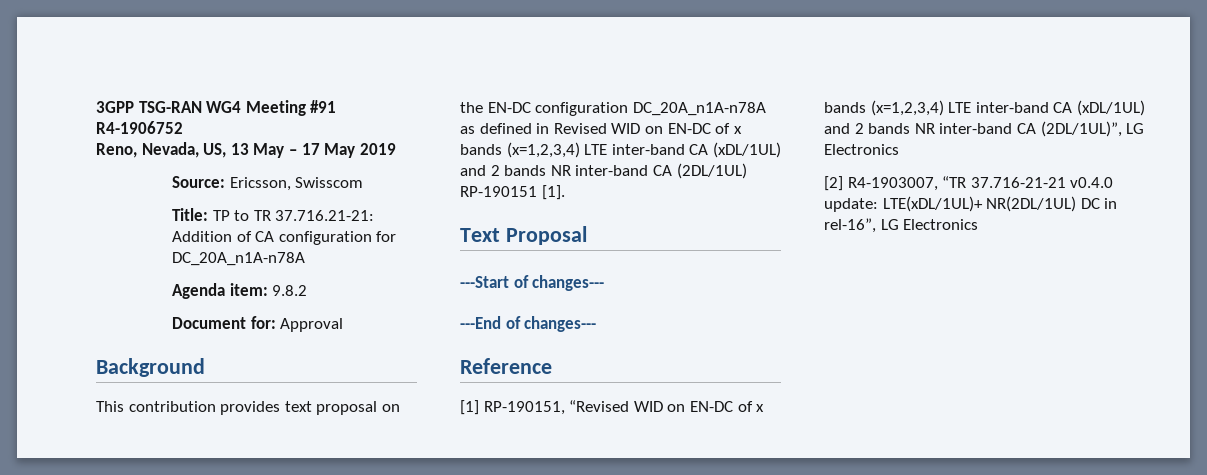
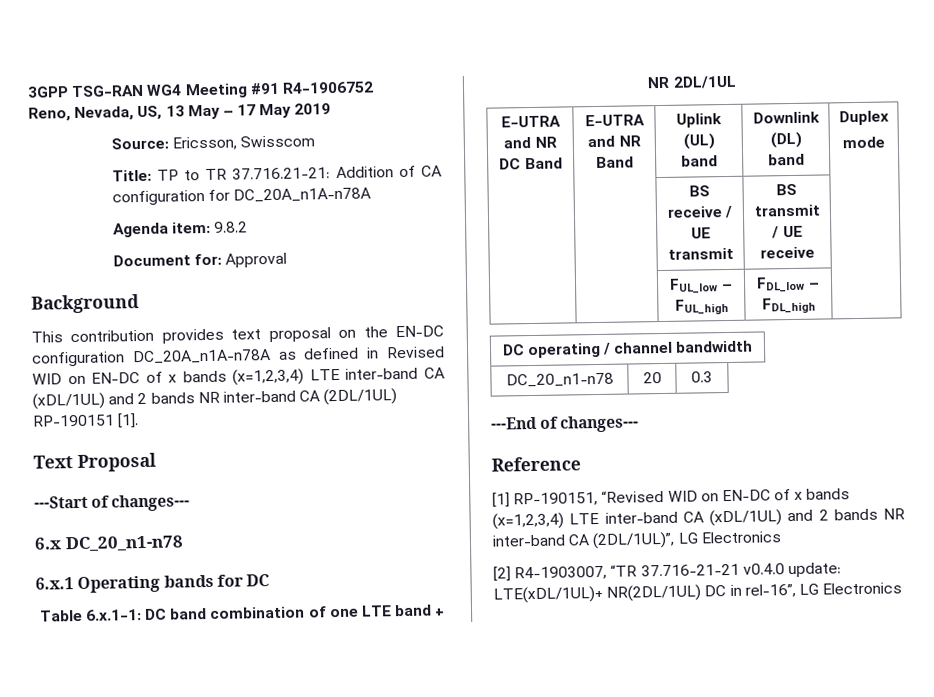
(605, 283) none -> [34,535,184,553] [35,574,271,594] [38,604,446,622] [647,75,737,89] [500,115,561,128] [503,136,557,149] [499,157,563,170] [584,114,645,127] [587,135,641,148] [596,156,634,168] [676,113,722,128] [682,133,715,150] [681,155,718,167] [752,111,820,124] [769,131,802,149] [768,153,805,166] [838,110,889,126] [842,136,885,149] [689,185,710,197] [666,205,734,219] [690,227,711,239] [667,247,734,260] [776,183,797,196] [753,204,820,217] [771,225,803,239] [760,246,815,259] [669,278,733,294] [674,298,729,315] [756,276,820,293] [761,297,816,314] [501,340,754,359] [505,372,614,388] [642,372,662,384] [691,371,713,383] // 6.x DC_20_n1-n78 // 6.x.1 Operating bands for DC // Table 6.x.1-1: DC band combination of one LTE band + NR 2DL/1UL // E-UTRA and NR DC Band | E-UTRA and NR Band | Uplink (UL) band | Downlink (DL) band | Duplex // mode // | | BS receive / UE transmit | BS transmit / UE receive | // | | FUL_low – FUL_high | FDL_low – FDL_high | // DC operating / channel bandwidth // DC_20_n1-n78 | 20 | 0.3

